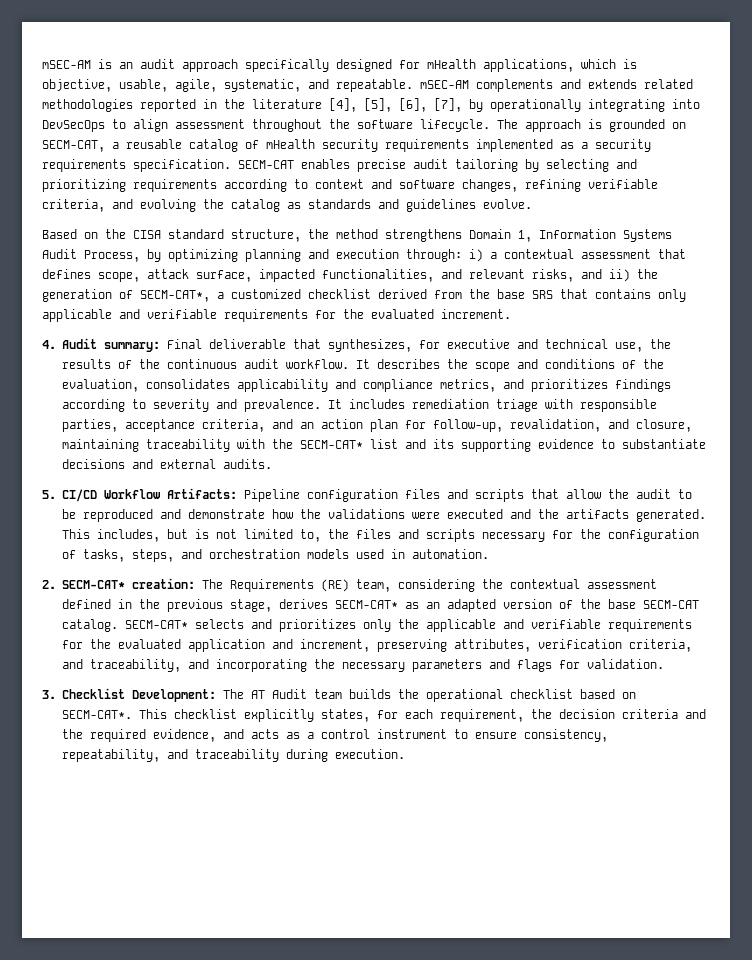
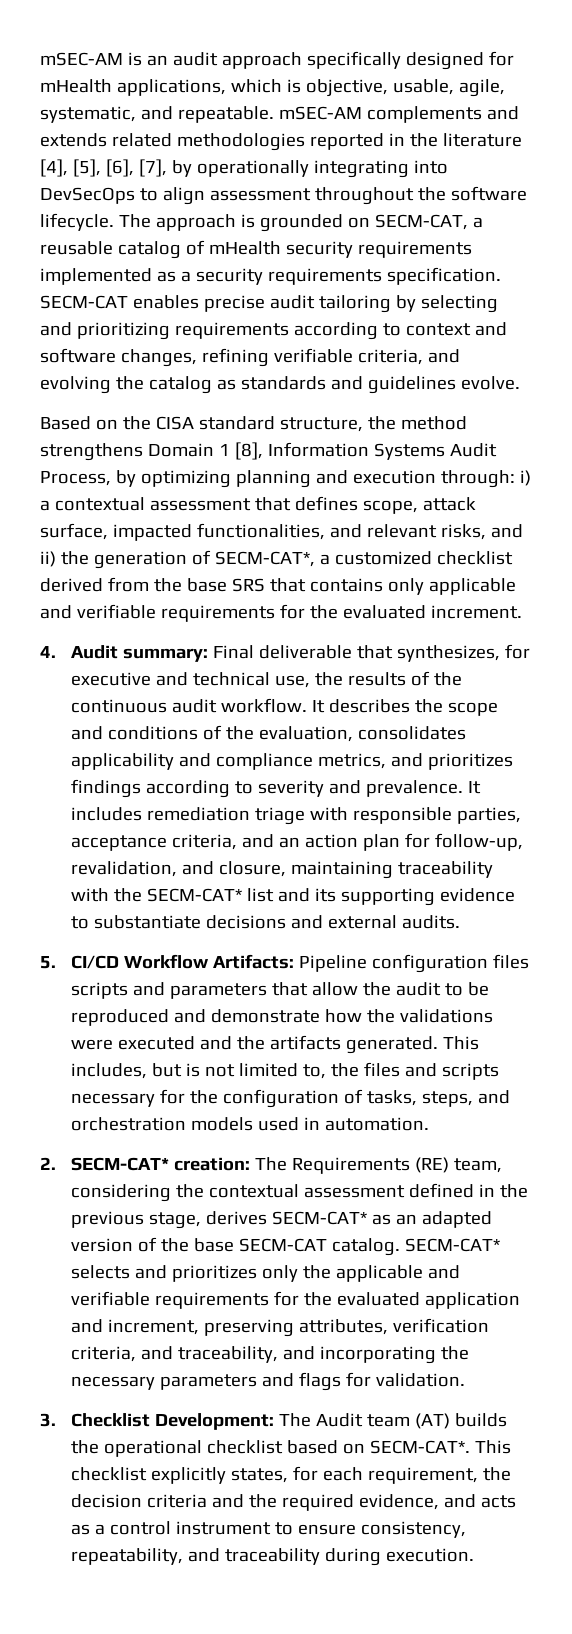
[518,230,532,242] 1, -> [218,442,263,460] 1 [8],
[446,489,524,502] and scripts -> [71,982,268,999] scripts and parameters
[250,690,265,699] AT -> (312, 1420) none
(342, 694) none -> [415,1413,451,1429] (AT)

